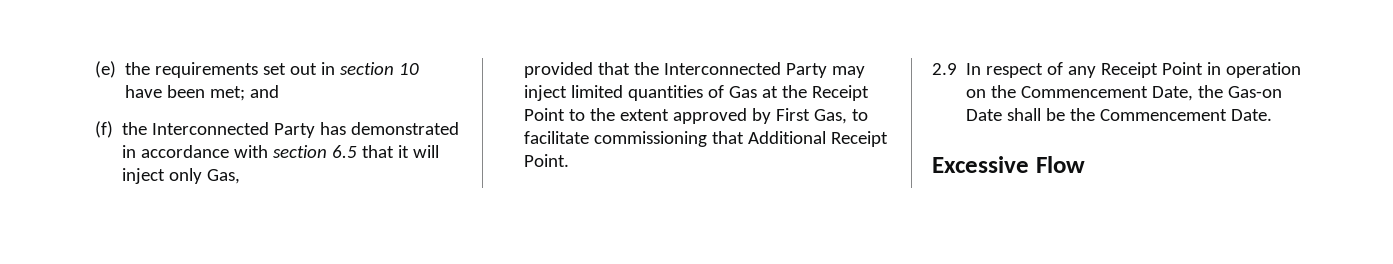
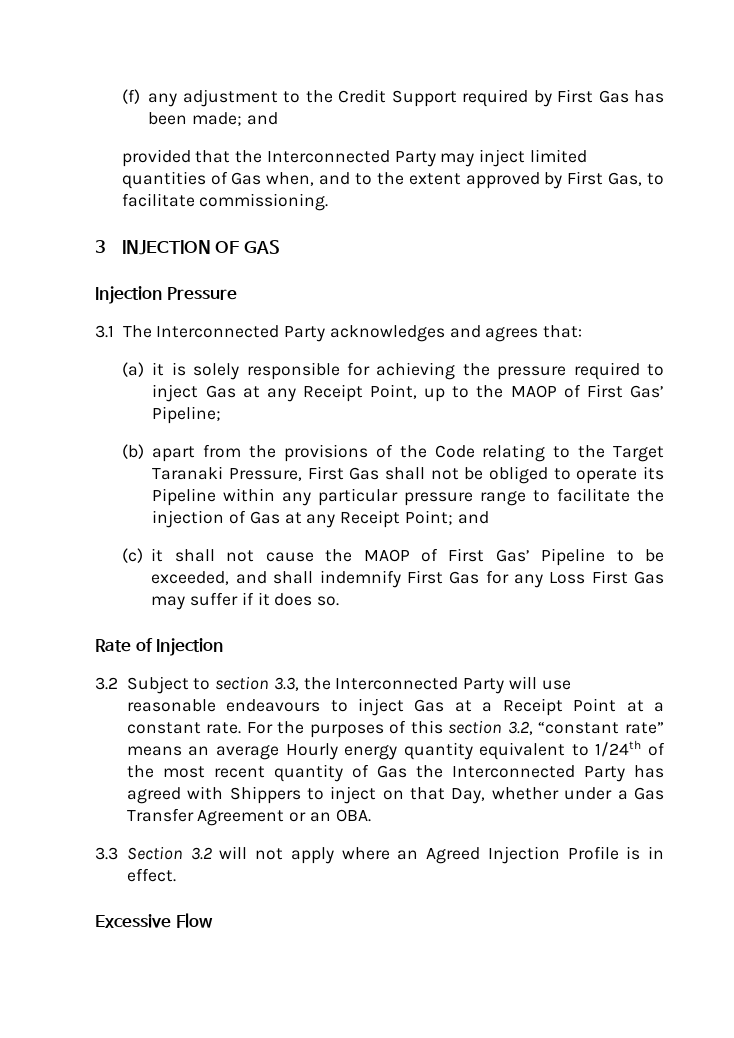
[94,61,420,78] [125,85,280,101] [94,121,460,138] [122,145,440,158] [122,168,241,184] (e) the requirements set out in section 10 have been met; and // (f) the Interconnected Party has demonstrated in accordance with section 6.5 that it will inject only Gas, -> [121,89,665,107] [148,112,278,126] (f) any adjustment to the Credit Support required by First Gas has been made; and
[761,85,869,101] [523,108,565,121] at the Receipt Point -> [266,172,351,186] when, and
[593,131,888,147] [523,154,569,167] [932,62,1302,78] [966,85,1283,101] [966,108,1273,121] commissioning that Additional Receipt Point. // 2.9 In respect of any Receipt Point in operation on the Commencement Date, the Gas-on Date shall be the Commencement Date. -> [199,193,329,211] [95,240,281,255] [95,286,237,304] [95,325,583,342] [121,362,664,380] [152,384,664,402] [152,406,222,424] [121,444,664,462] [152,466,665,484] [152,488,664,506] [152,510,489,528] [121,548,664,566] [151,570,664,588] [151,592,340,610] [95,638,224,656] [95,676,571,694] [126,698,664,716] [126,720,664,738] [126,740,665,760] [126,764,664,782] [126,786,664,804] [126,808,371,826] [95,846,664,864] [126,868,176,882] commissioning. // 3 INJECTION OF GAS // Injection Pressure // 3.1 The Interconnected Party acknowledges and agrees that: // (a) it is solely responsible for achieving the pressure required to inject Gas at any Receipt Point, up to the MAOP of First Gas’ Pipeline; // (b) apart from the provisions of the Code relating to the Target Taranaki Pressure, First Gas shall not be obliged to operate its Pipeline within any particular pressure range to facilitate the injection of Gas at any Receipt Point; and // (c) it shall not cause the MAOP of First Gas’ Pipeline to be exceeded, and shall indemnify First Gas for any Loss First Gas may suffer if it does so. // Rate of Injection // 3.2 Subject to section 3.3, the Interconnected Party will use reasonable endeavours to inject Gas at a Receipt Point at a constant rate. For the purposes of this section 3.2, “constant rate” means an average Hourly energy quantity equivalent to 1/24th of the most recent quantity of Gas the Interconnected Party has agreed with Shippers to inject on that Day, whether under a Gas Transfer Agreement or an OBA. // 3.3 Section 3.2 will not apply where an Agreed Injection Profile is in effect.

